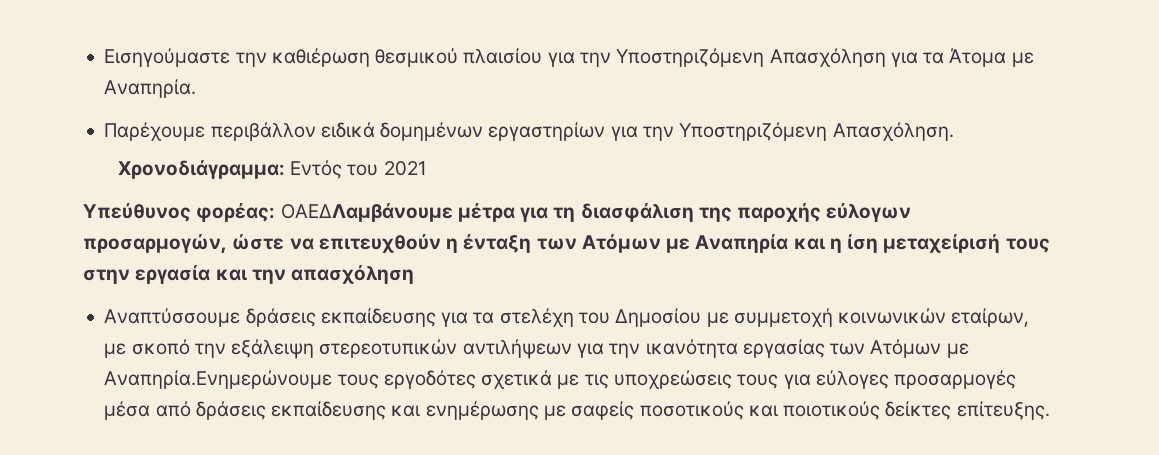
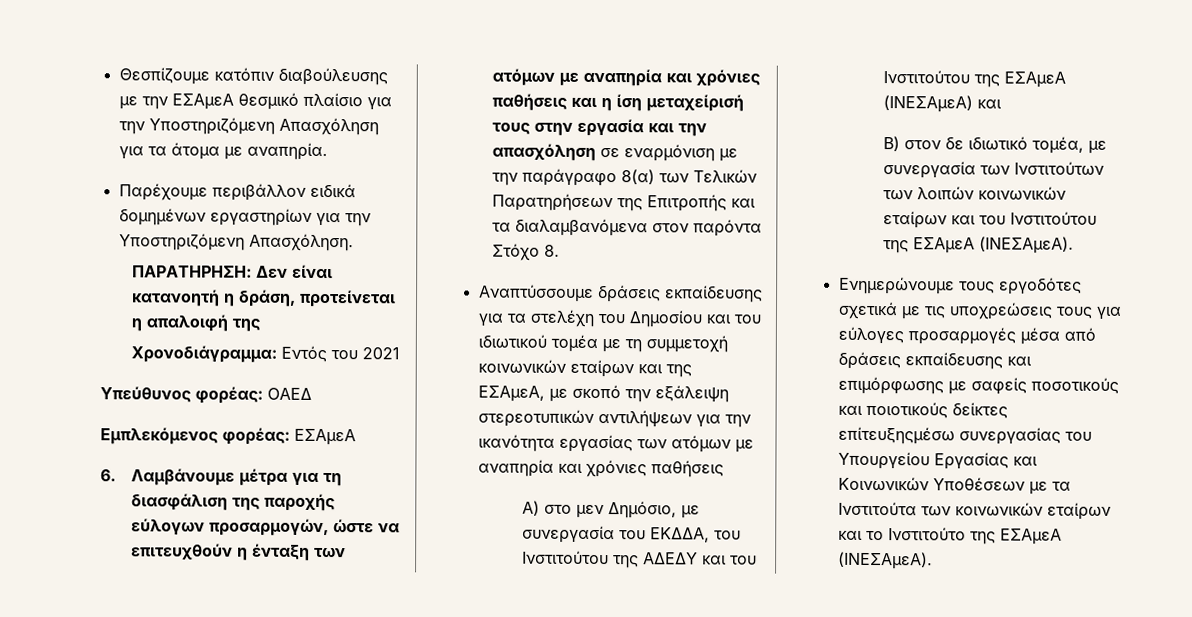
[104,48,543,67] Εισηγούµαστε την καθιέρωση θεσµικού πλαισίου -> [118,67,388,86] [118,92,363,110] Θεσπίζουμε κατόπιν διαβούλευσης με την ΕΣΑμεΑ θεσµικό πλαίσιο
[949,48,1034,67] [104,79,197,98] Άτοµα µε Αναπηρία. -> [170,142,328,161] άτοµα µε αναπηρία.
(954, 131) none -> [132,264,334,279] [132,289,397,308] [131,314,261,332] // ΠΑΡΑΤΗΡΗΣΗ: Δεν είναι κατανοητή η δράση, προτείνεται η απαλοιφή της
[280,203,453,222] OAEΔΛαµβάνουµε -> [267,387,313,400] [100,427,357,446] [100,468,236,486] OAEΔ // Εμπλεκόμενος φορέας: ΕΣΑμεΑ // 6. Λαµβάνουµε
[581,234,789,253] Ατόµων µε Αναπηρία -> [492,68,761,87] [492,93,568,111] ατόµων µε αναπηρία και χρόνιες παθήσεις
(415, 274) none -> [600,144,739,162] [492,168,758,187] [492,193,757,212] [492,218,763,237] [492,243,561,261] σε εναρμόνιση με την παράγραφο 8(α) των Τελικών Παρατηρήσεων της Επιτροπής και τα διαλαμβανόμενα στον παρόντα Στόχο 8.
[706,308,1030,327] µε συµµετοχή κοινωνικών εταίρων, -> [705,314,761,324] [477,334,728,353] [477,359,692,378] [477,385,545,402] και του ιδιωτικού τομέα µε τη συµµετοχή κοινωνικών εταίρων και της ΕΣΑμεΑ,
[870,339,969,358] [104,370,333,389] Ατόµων µε Αναπηρία.Ενηµερώνουµε -> [670,435,754,453] [477,459,724,478] [522,500,701,519] [522,525,742,544] [522,550,758,569] [883,70,1067,88] [883,95,1003,113] [883,136,1108,154] [883,161,1105,179] [883,186,1067,200] [883,211,1098,229] [883,236,1075,254] [838,276,955,295] ατόµων µε αναπηρία και χρόνιες παθήσεις // Α) στο μεν Δημόσιο, με συνεργασία του ΕΚΔΔΑ, του Ινστιτούτου της ΑΔΕΔΥ και του Ινστιτούτου της ΕΣΑμεΑ (ΙΝΕΣΑμεΑ) και // Β) στον δε ιδιωτικό τομέα, με συνεργασία των Ινστιτούτων των λοιπών κοινωνικών εταίρων και του Ινστιτούτου της ΕΣΑμεΑ (ΙΝΕΣΑμεΑ). // Ενηµερώνουµε
[425,401,539,420] ενηµέρωσης -> [837,376,944,395] επιμόρφωσης
[956,401,1050,420] επίτευξης. -> [837,426,1092,445] [837,451,1038,470] [837,476,1071,495] [837,501,1111,520] [837,527,1062,545] [837,551,933,570] επίτευξηςμέσω συνεργασίας του Υπουργείου Εργασίας και Κοινωνικών Υποθέσεων με τα Ινστιτούτα των κοινωνικών εταίρων και το Ινστιτούτο της ΕΣΑμεΑ (ΙΝΕΣΑμεΑ).

